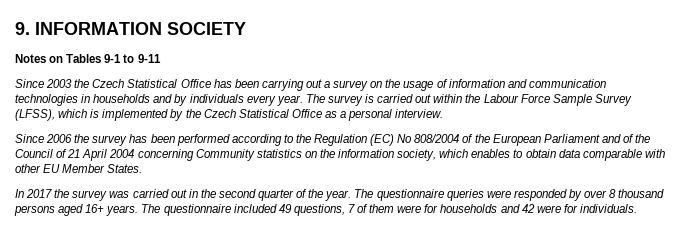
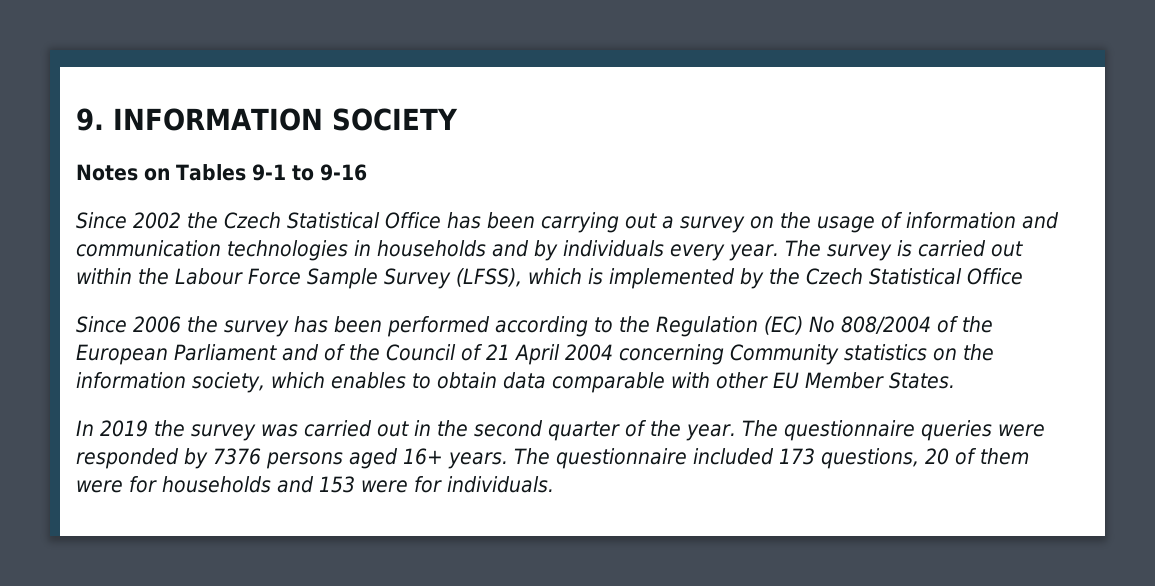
[137,54,161,63] [15,79,73,88] 9-11 // Since 2003 -> [319,164,367,181] [76,212,181,229] 9-16 // Since 2002
[324,109,444,121] as a personal interview. -> (1023, 276) none
[26,189,53,198] 2017 -> [100,420,148,437] 2019
[584,189,665,198] over 8 thousand -> [213,448,261,465] 7376
[278,204,355,216] 49 questions, 7 -> [779,448,949,469] 173 questions, 20
[521,204,535,213] 42 -> [319,476,355,493] 153

